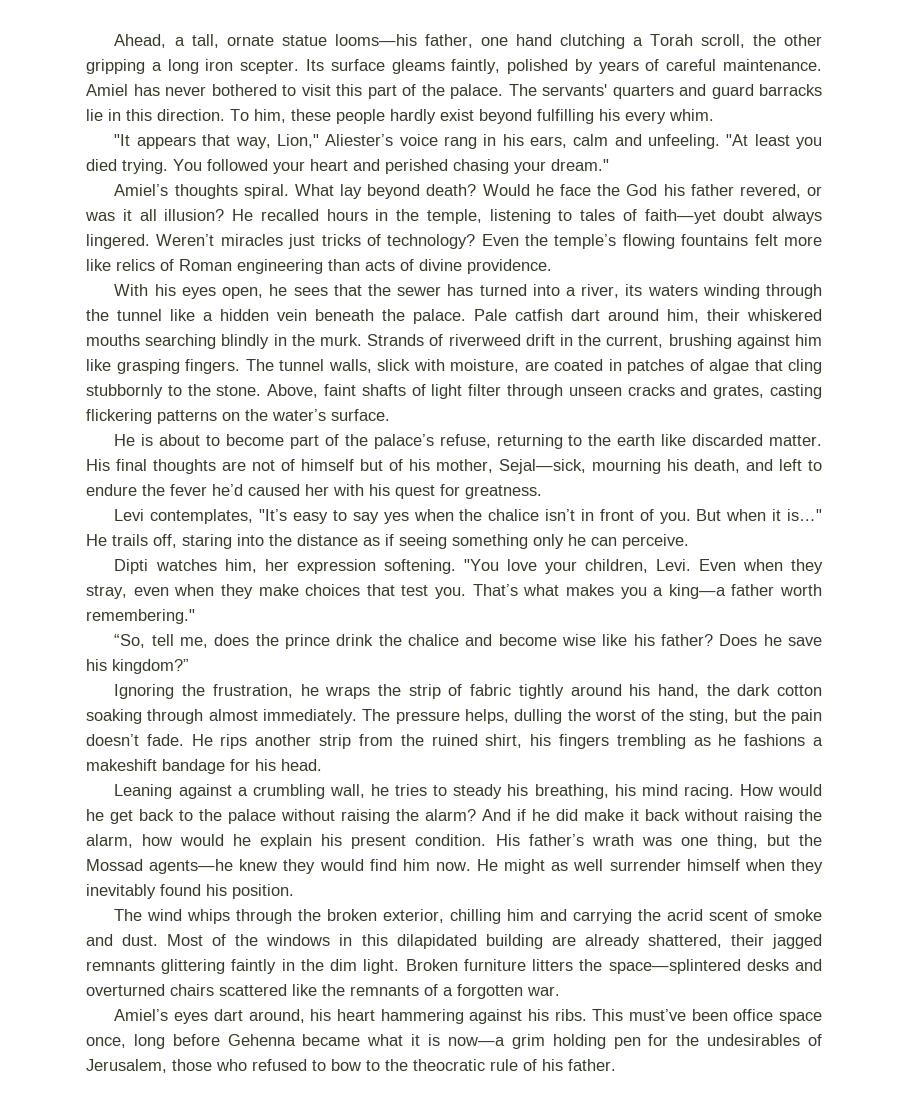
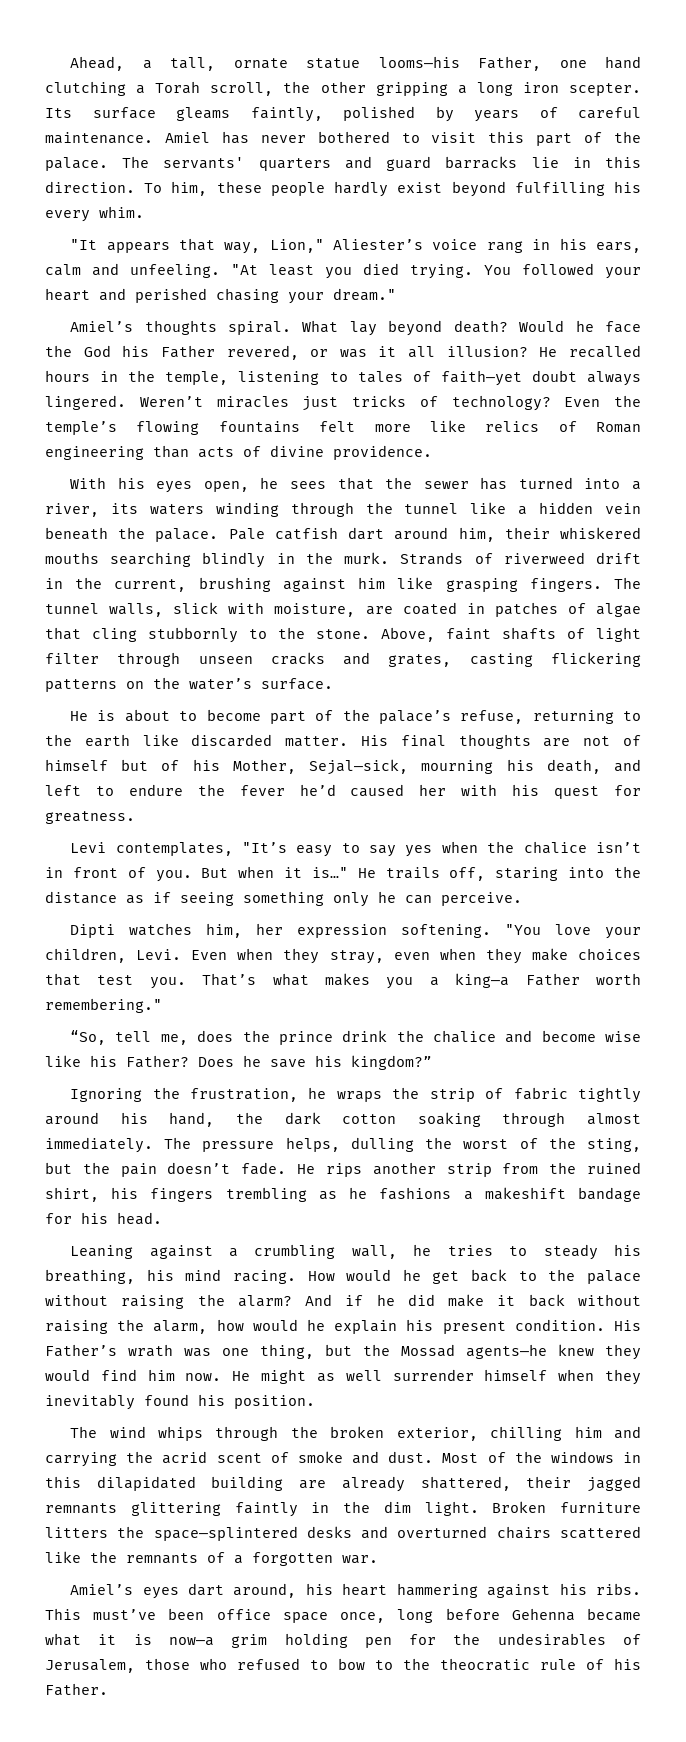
[424,34,473,48] father, -> [478,56,542,71] Father,
[690,184,734,196] father -> [160,345,215,358] Father
[436,459,493,473] mother, -> [232,759,296,774] Mother,
[731,584,775,596] father -> [525,973,580,986] Father
[661,634,714,646] father? -> [126,1055,189,1068] Father?
[528,834,584,846] father’s -> [45,1344,117,1357] Father’s
[568,1059,616,1071] father. -> [45,1683,108,1696] Father.

